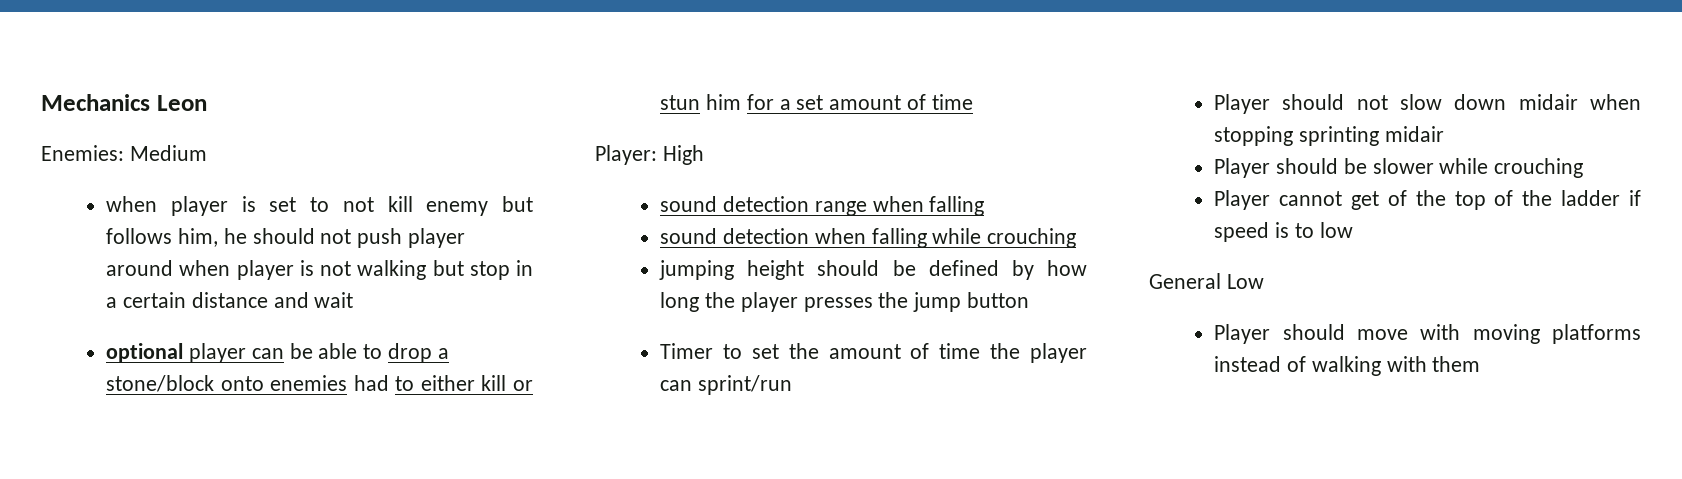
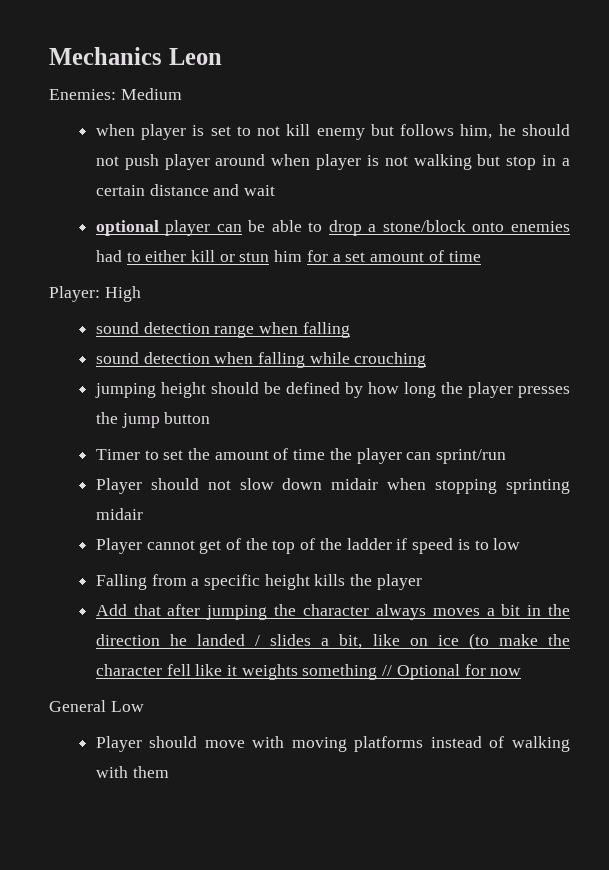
[1214,158,1584,178] // Player should be slower while crouching -> (143, 514) none
(1353, 230) none -> [95,574,422,590] [95,604,570,620] [95,633,571,650] [95,664,522,680] // Falling from a specific height kills the player // Add that after jumping the character always moves a bit in the direction he landed / slides a bit, like on ice (to make the character fell like it weights something // Optional for now

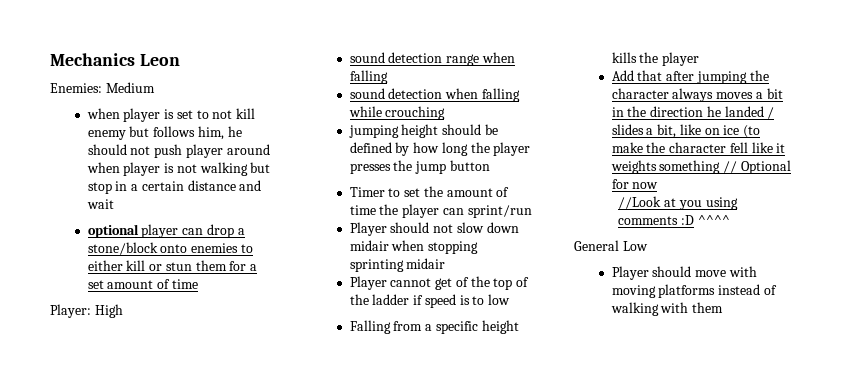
[248,220,323,232] be able to -> (204, 231) none
[95,250,122,262] had -> (239, 248) none
[274,250,303,262] him -> [195,260,227,271] them
(522, 672) none -> [618,196,738,210] [618,215,730,225] // //Look at you using comments :D ^^^^

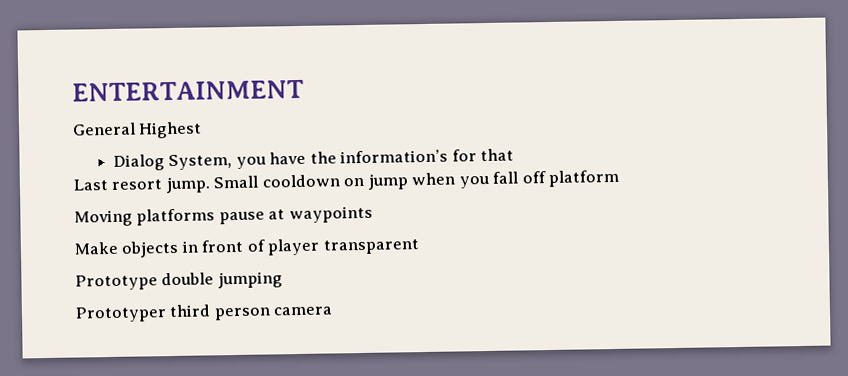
[50,53,180,66] [50,82,155,93] [86,108,256,122] [87,126,242,140] [87,144,270,158] [86,162,271,176] [87,180,262,194] [86,199,114,209] [87,224,245,238] [87,242,253,255] [87,260,258,271] [87,279,198,289] [50,304,123,318] [349,52,515,66] [349,70,388,84] [349,88,520,102] [348,106,446,120] [348,124,498,138] [349,142,531,156] [349,160,490,174] [349,186,510,197] [349,204,532,218] [349,222,519,236] [349,240,479,254] [349,258,446,272] [349,276,530,290] [349,294,511,308] [349,320,519,334] [611,52,700,66] [611,70,769,84] [611,88,783,102] [611,106,775,119] [611,124,761,138] [611,142,786,153] [610,160,791,174] [611,179,659,189] [618,196,738,210] [618,215,730,225] [574,240,648,251] [611,266,757,280] [611,284,777,298] [610,302,724,316] Mechanics Leon // Enemies: Medium // when player is set to not kill enemy but follows him, he should not push player around when player is not walking but stop in a certain distance and wait // optional player can drop a stone/block onto enemies to either kill or stun them for a set amount of time // Player: High // sound detection range when falling // sound detection when falling while crouching // jumping height should be defined by how long the player presses the jump button // Timer to set the amount of time the player can sprint/run // Player should not slow down midair when stopping sprinting midair // Player cannot get of the top of the ladder if speed is to low // Falling from a specific height kills the player // Add that after jumping the character always moves a bit in the direction he landed / slides a bit, like on ice (to make the character fell like it weights something // Optional for now // //Look at you using comments :D ^^^^ // General Low // Player should move with moving platforms instead of walking with them -> [72,79,304,102] [72,121,203,139] [112,148,515,171] [73,169,620,194] [74,205,373,227] [74,238,420,258] [75,271,283,291] [75,304,333,323] ENTERTAINMENT // General Highest // Dialog System, you have the information’s for that // Last resort jump. Small cooldown on jump when you fall off platform // Moving platforms pause at waypoints // Make objects in front of player transparent // Prototype double jumping // Prototyper third person camera

